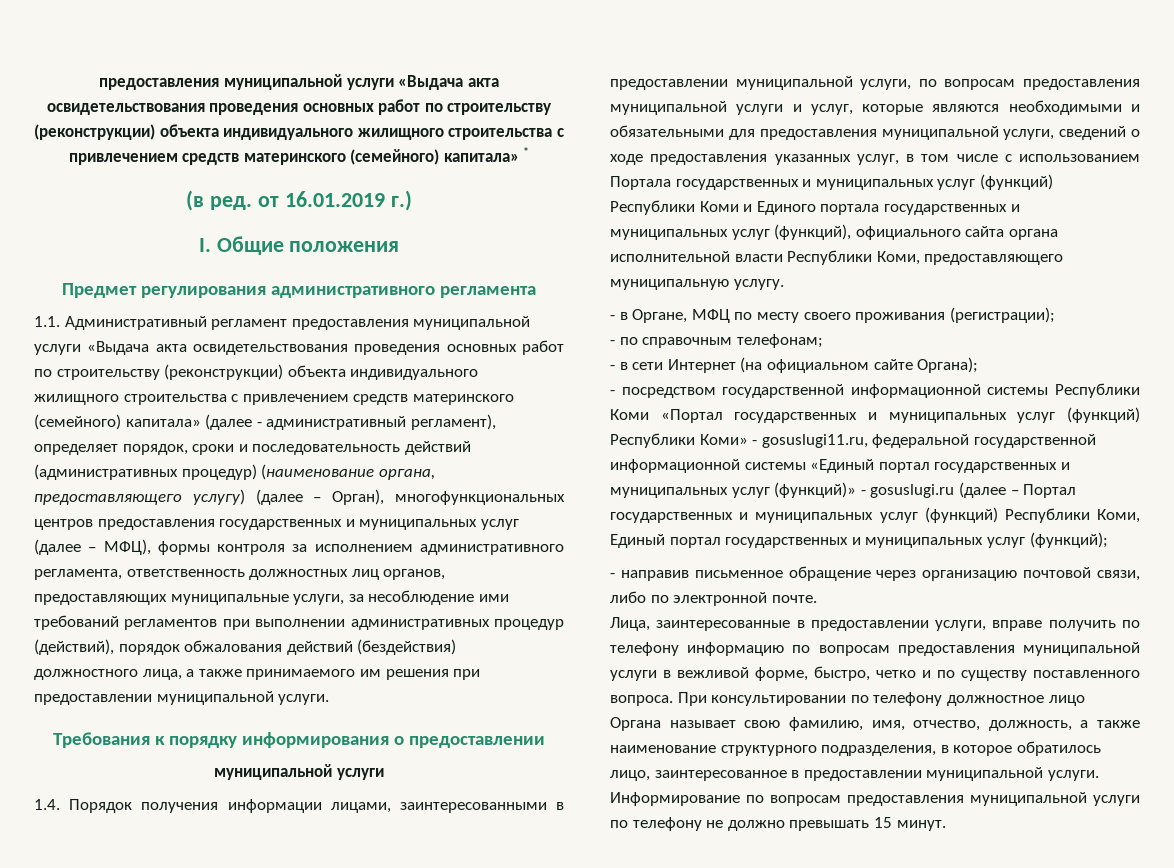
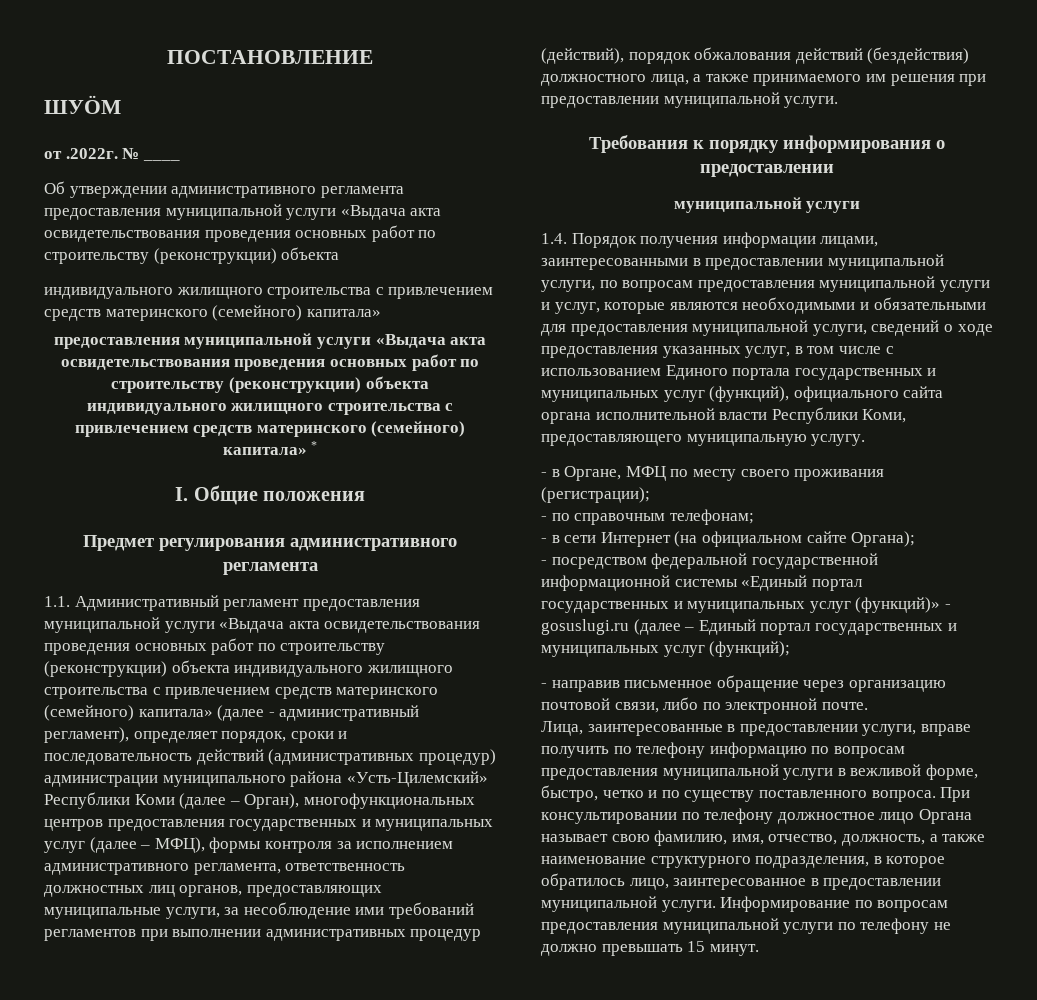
(99, 84) none -> [167,50,373,64] [44,95,121,114] [44,148,140,159] [142,159,180,161] [44,181,404,198] [44,204,442,220] [44,225,437,242] [44,247,340,264] [44,287,494,299] [44,305,381,321] ПОСТАНОВЛЕНИЕ // ШУÖМ // от .2022г. № ____ // Об утверждении административного регламента предоставления муниципальной услуги «Выдача акта освидетельствования проведения основных работ по строительству (реконструкции) объекта // индивидуального жилищного строительства с привлечением средств материнского (семейного) капитала» //
[186,190,412,211] // (в ред. от 16.01.2019 г.) -> (318, 445) none
[261,464,435,480] [34,489,245,505] (наименование органа, предоставляющего услугу) -> [44,771,488,787] [44,792,175,809] администрации муниципального района «Усть-Цилемский» Республики Коми
[610,174,1053,190] [610,200,753,215] Портала государственных и муниципальных услуг (функций) Республики Коми и -> (661, 372) none
[722,383,1140,398] [610,407,1140,423] [610,433,868,448] государственной информационной системы Республики Коми «Портал государственных и муниципальных услуг (функций) Республики Коми» - gosuslugi11.ru, -> (647, 563) none
[1023,484,1077,498] [610,507,1140,523] Портал государственных и муниципальных услуг (функций) Республики Коми, -> (695, 629) none

